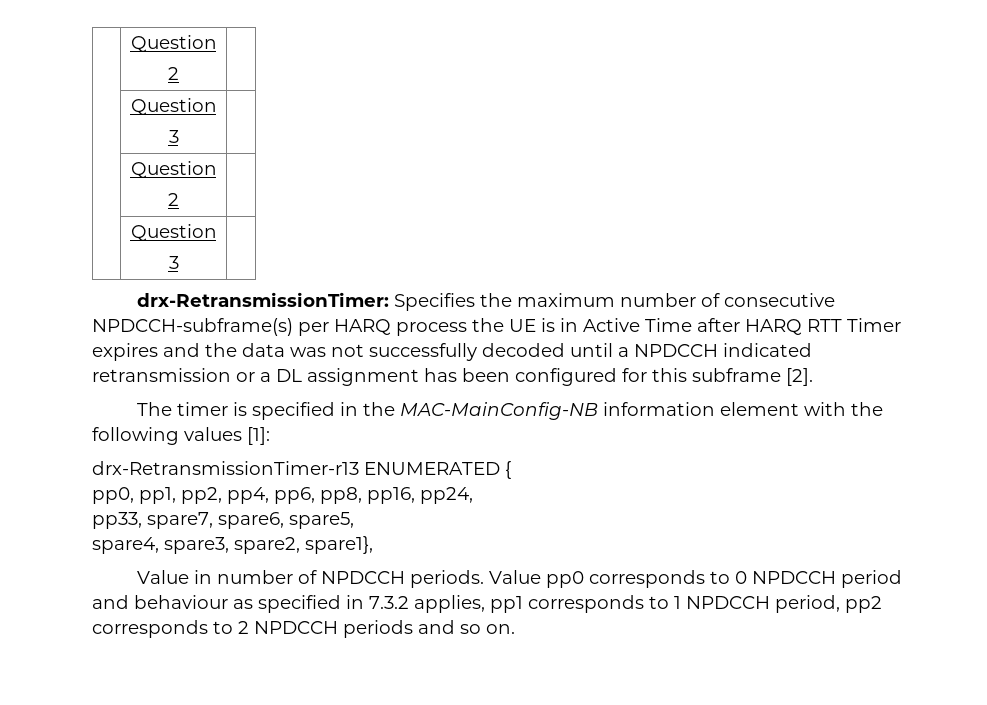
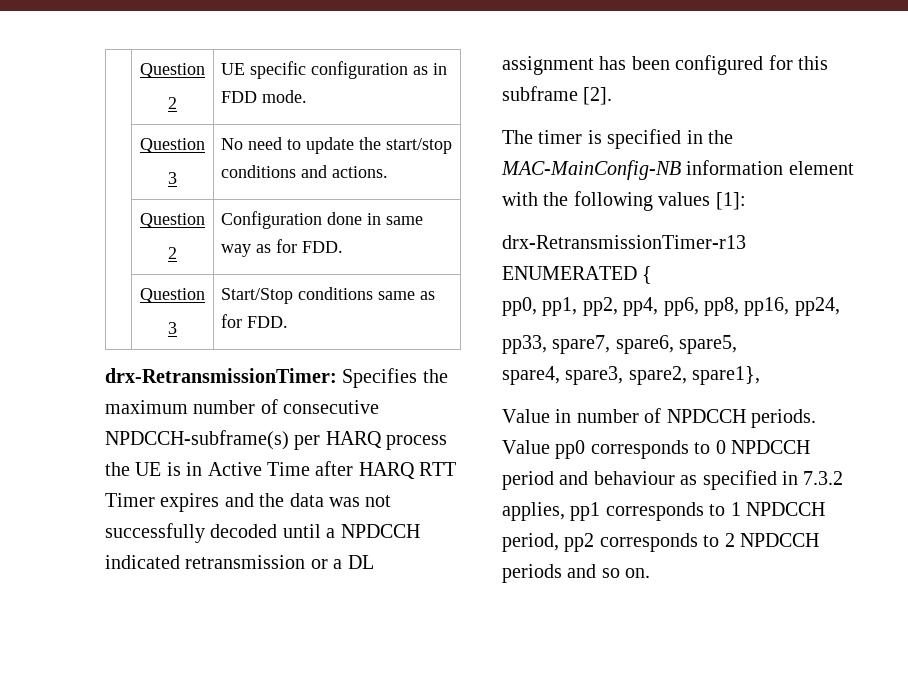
[130,35,217,52] [168,67,179,80] [130,98,217,115] [168,130,179,143] [130,161,217,178] [168,193,179,206] [130,224,217,241] [168,256,179,269] | Question // 2 | // | Question // 3 | // | Question // 2 | // | Question // 3 | -> [140,63,205,78] [168,97,177,109] [221,61,448,79] [221,90,308,103] [140,138,205,153] [168,172,177,184] [221,137,453,154] [221,165,389,178] [140,213,205,228] [168,247,177,259] [221,211,424,229] [221,239,344,257] [140,288,205,303] [168,322,177,334] [221,287,436,304] [221,314,289,328] | Question // 2 | UE specific configuration as in FDD mode. // | Question // 3 | No need to update the start/stop conditions and actions. // | Question // 2 | Configuration done in same way as for FDD. // | Question // 3 | Start/Stop conditions same as for FDD.

